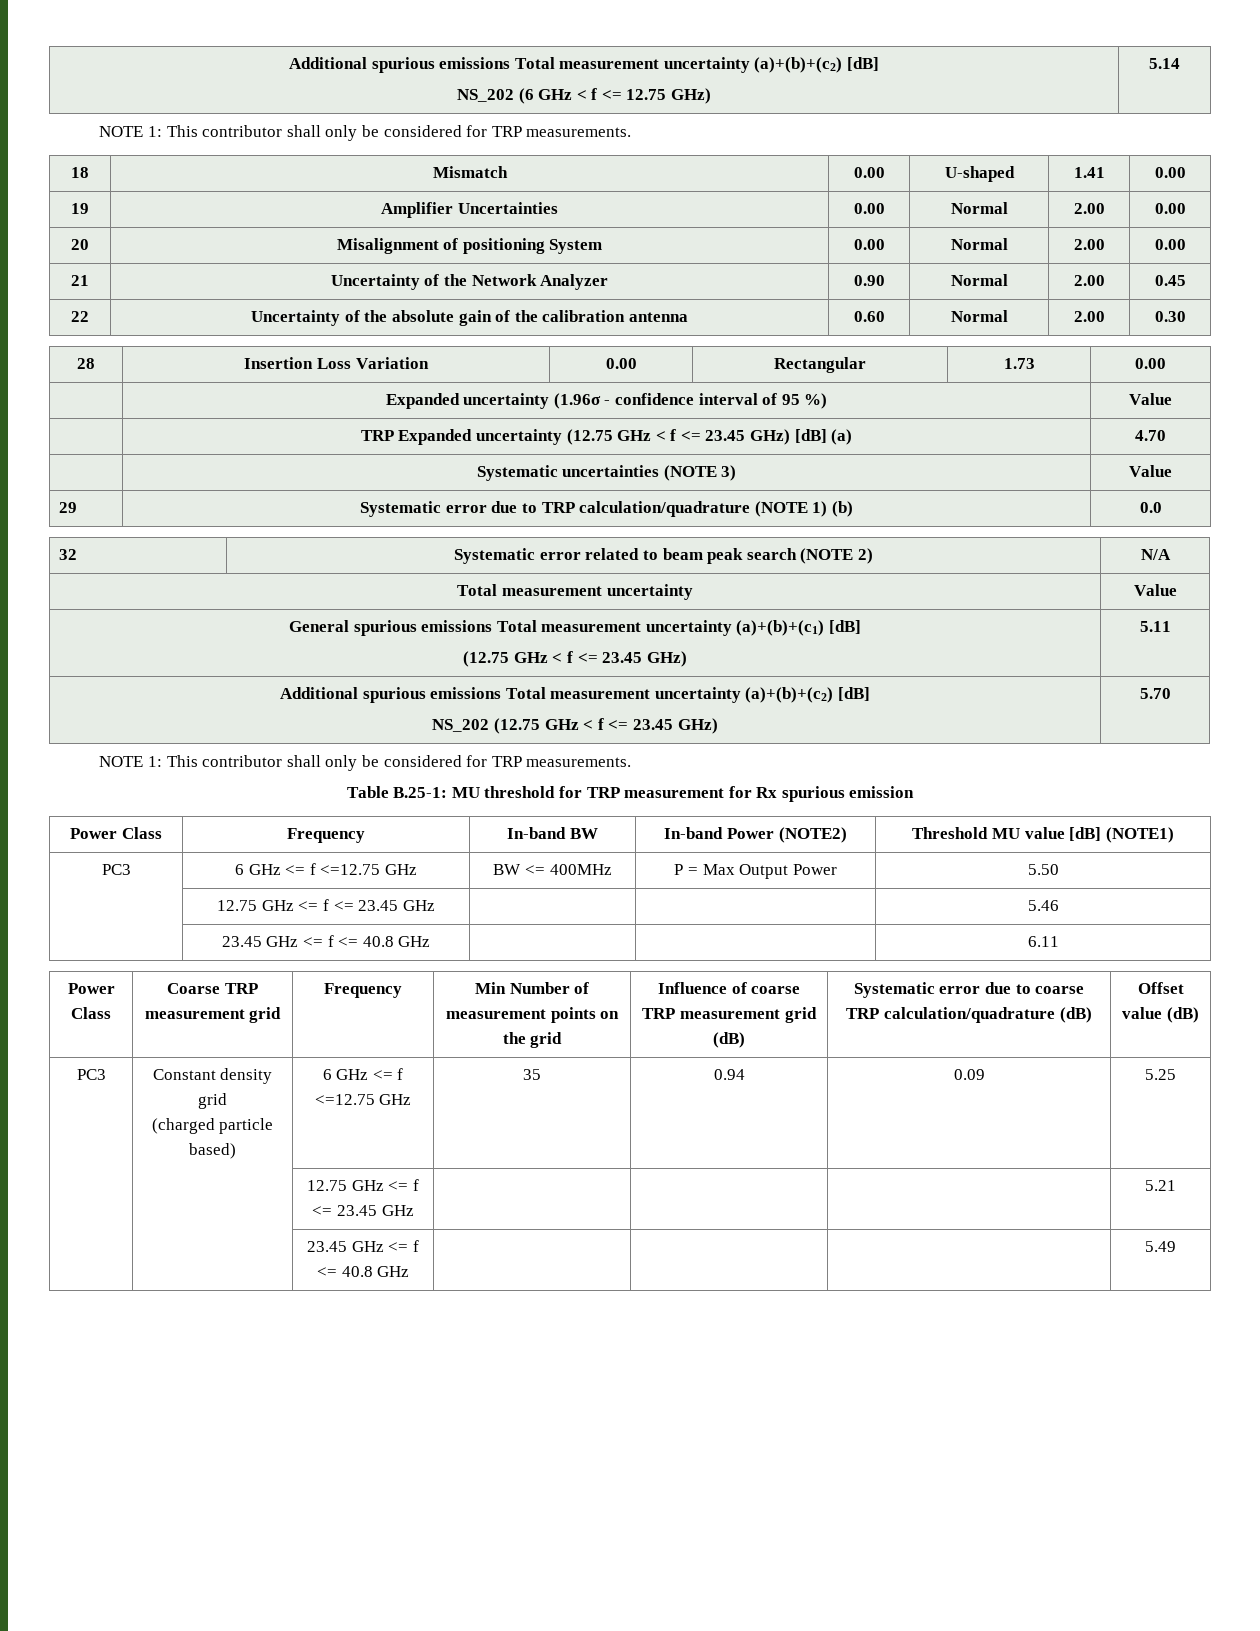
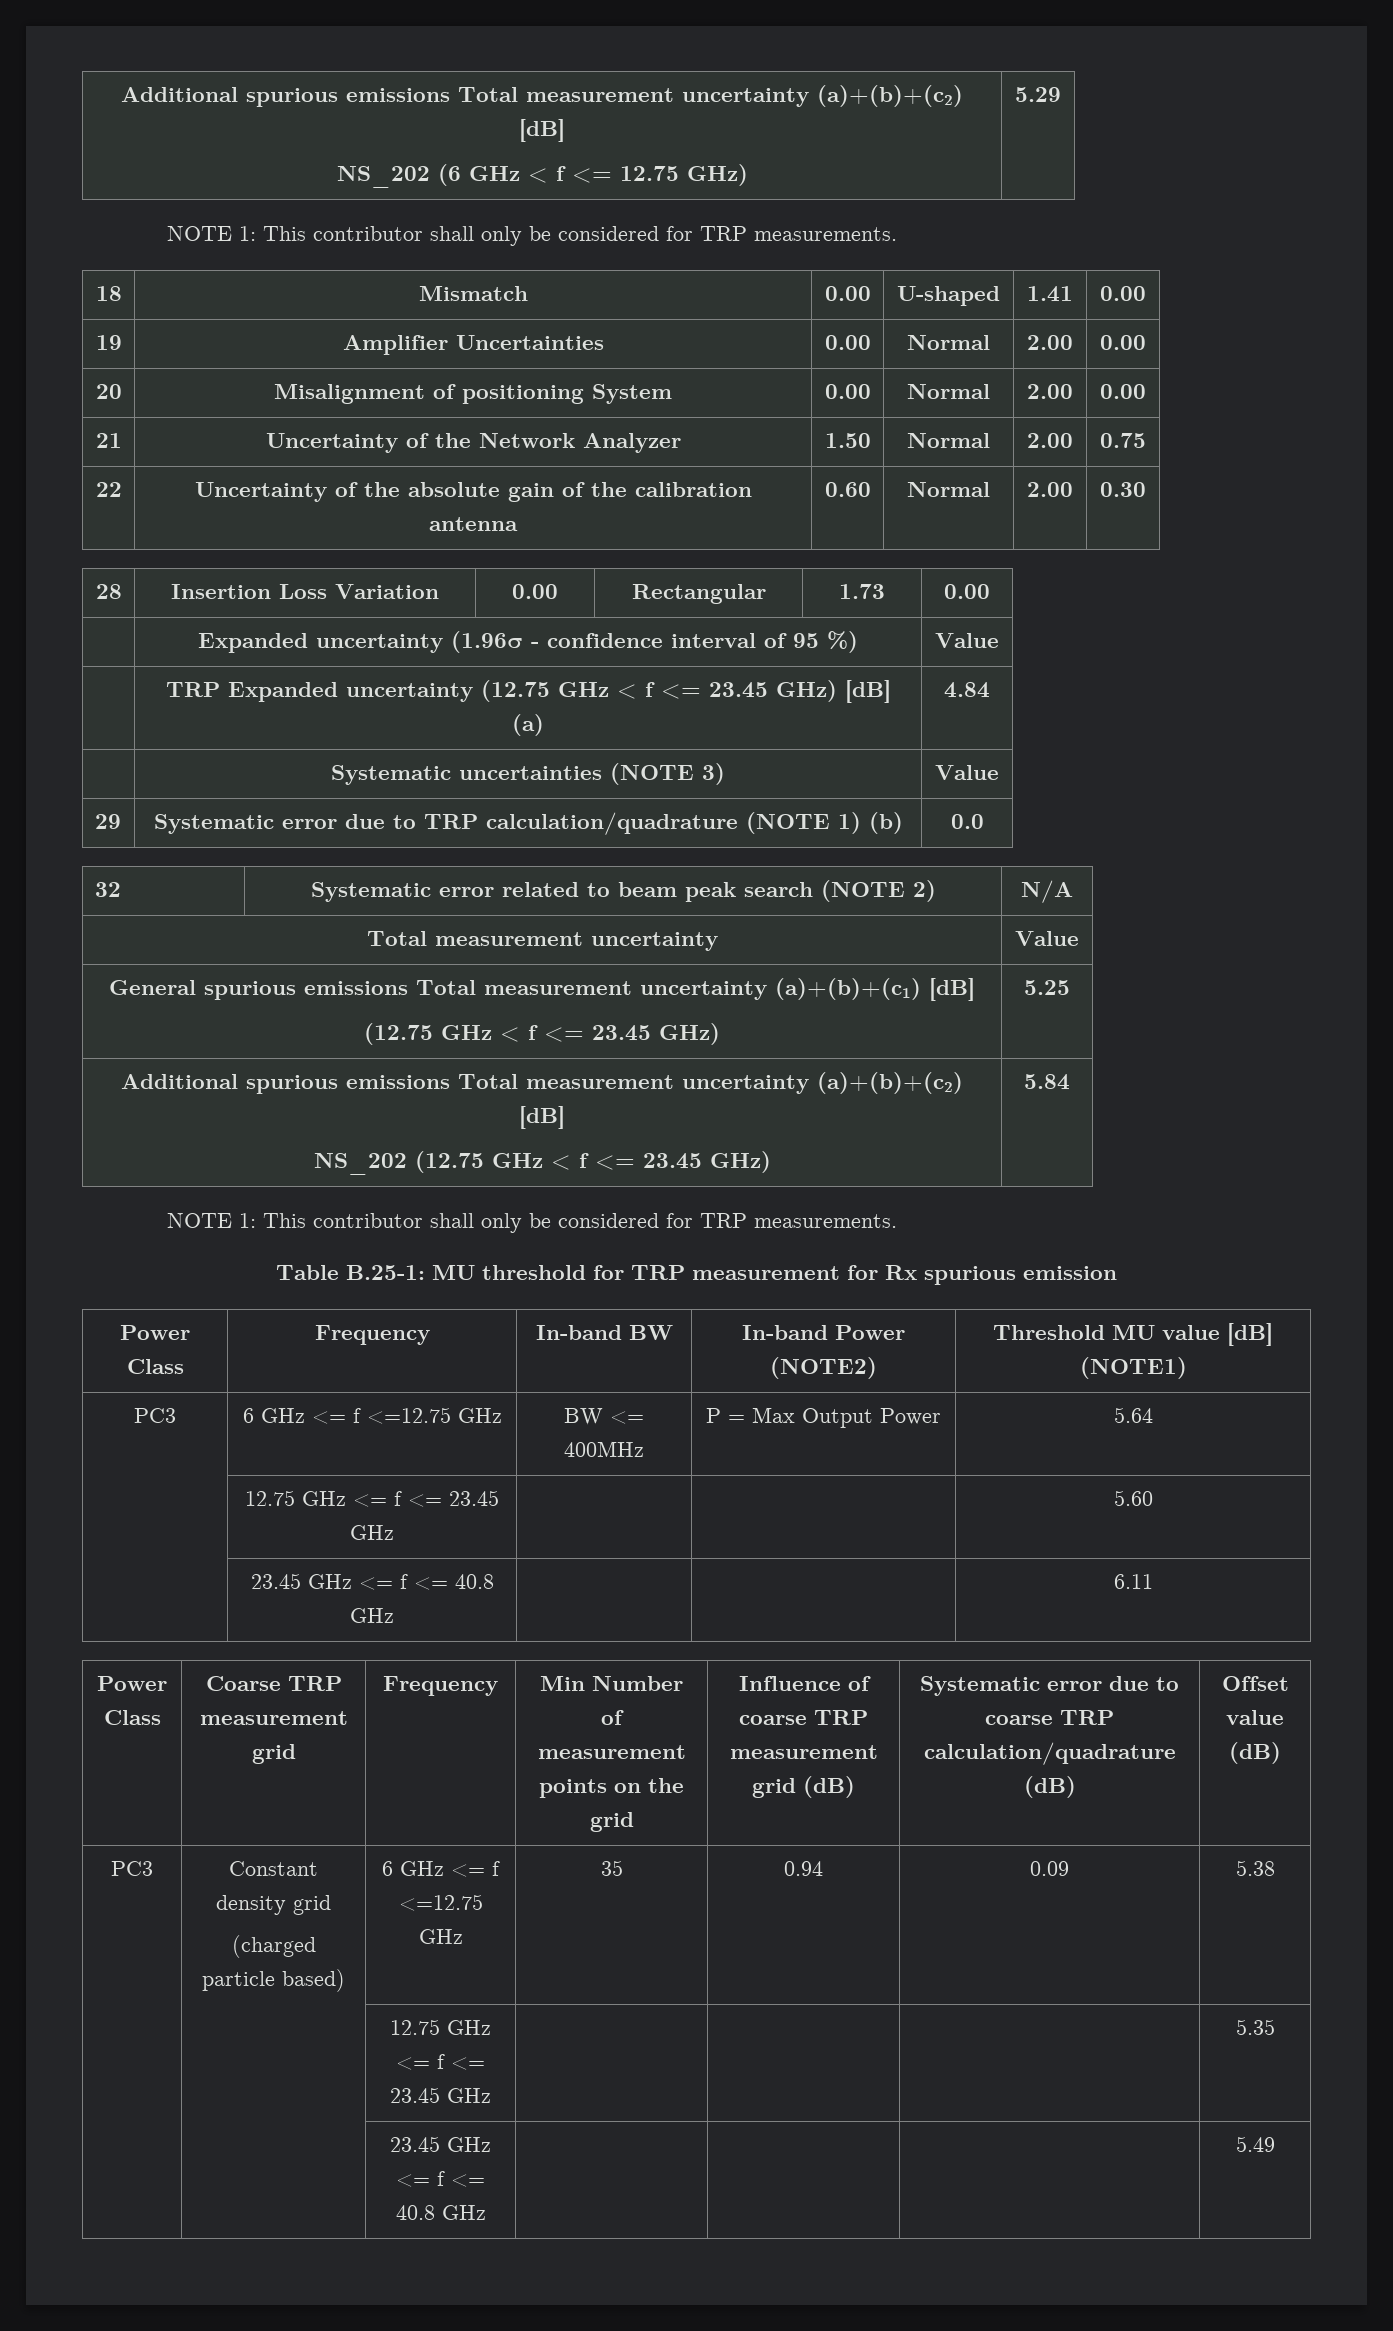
[1149,58,1180,69] 5.14 -> [1015,87,1061,102] 5.29
[853,275,885,286] [950,274,1008,286] [1073,275,1105,286] [1154,275,1186,286] 0.90 | Normal | 2.00 | 0.45 -> [824,433,871,448] [907,433,990,448] [1027,433,1073,448] [1100,433,1146,448] 1.50 | Normal | 2.00 | 0.75
[1135,430,1166,441] 4.70 -> [944,682,990,698] 4.84
[1139,621,1171,632] 5.11 -> [1024,980,1070,995] 5.25
[1139,688,1171,699] 5.70 -> [1024,1074,1070,1090] 5.84
[1027,864,1059,875] [217,899,435,911] [1027,900,1059,911] 5.50 // | 12.75 GHz <= f <= 23.45 GHz | | | 5.46 -> [1113,1407,1153,1423] [245,1490,499,1507] [350,1525,394,1540] [1113,1490,1153,1506] 5.64 // | 12.75 GHz <= f <= 23.45 GHz | | | 5.60
[1145,1069,1176,1080] 5.25 -> [1235,1860,1275,1876] 5.38
[1145,1180,1176,1191] 5.21 -> [1235,2019,1275,2035] 5.35

